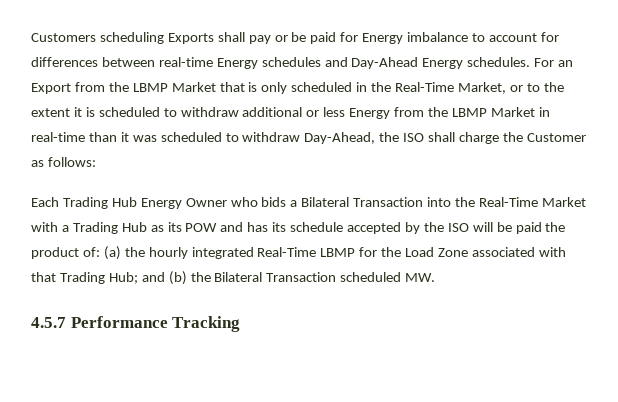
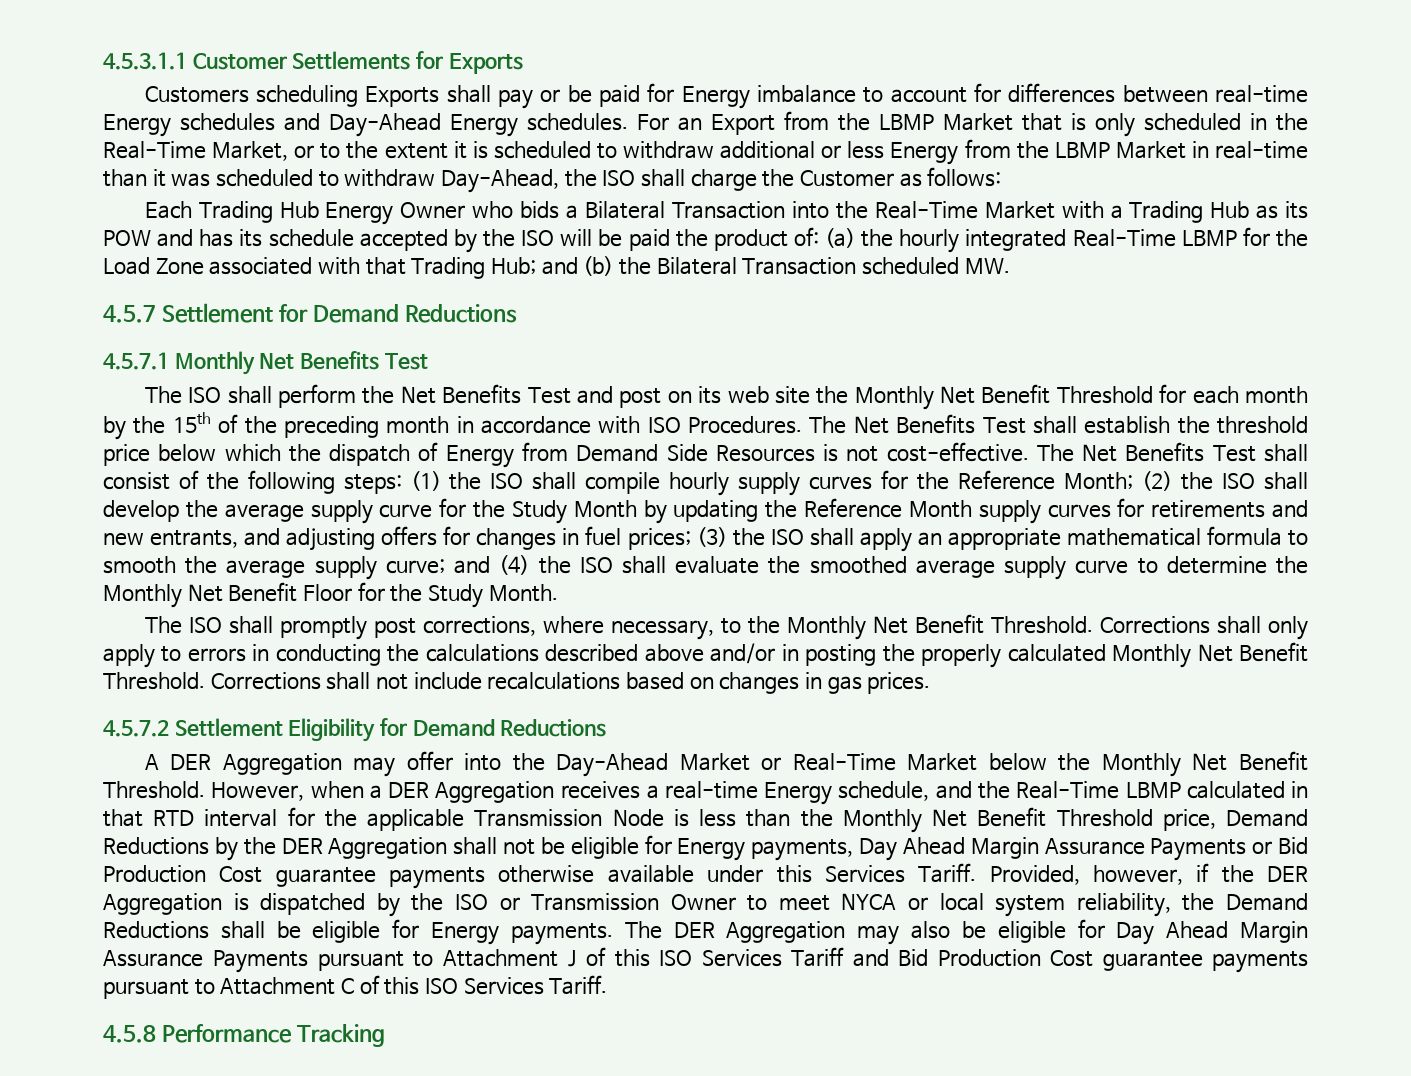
(31, 37) none -> [103,51,523,74] 4.5.3.1.1 Customer Settlements for Exports //
(66, 322) none -> [161,303,517,323] [103,351,428,375] [144,384,1309,410] [103,412,1309,440] [103,442,1308,468] [103,470,1308,496] [103,498,1309,524] [103,526,1309,552] [103,555,1308,580] [103,582,558,608] [144,614,1309,640] [103,642,1308,668] [103,672,931,694] [103,718,607,742] [144,751,1308,777] [103,781,1308,805] [103,807,1309,833] [103,835,1308,861] [103,863,1308,889] [103,893,1309,917] [103,919,1309,945] [103,947,1308,973] [103,975,608,999] [103,1025,156,1043] Settlement for Demand Reductions // 4.5.7.1 Monthly Net Benefits Test // The ISO shall perform the Net Benefits Test and post on its web site the Monthly Net Benefit Threshold for each month by the 15th of the preceding month in accordance with ISO Procedures. The Net Benefits Test shall establish the threshold price below which the dispatch of Energy from Demand Side Resources is not cost-effective. The Net Benefits Test shall consist of the following steps: (1) the ISO shall compile hourly supply curves for the Reference Month; (2) the ISO shall develop the average supply curve for the Study Month by updating the Reference Month supply curves for retirements and new entrants, and adjusting offers for changes in fuel prices; (3) the ISO shall apply an appropriate mathematical formula to smooth the average supply curve; and (4) the ISO shall evaluate the smoothed average supply curve to determine the Monthly Net Benefit Floor for the Study Month. // The ISO shall promptly post corrections, where necessary, to the Monthly Net Benefit Threshold. Corrections shall only apply to errors in conducting the calculations described above and/or in posting the properly calculated Monthly Net Benefit Threshold. Corrections shall not include recalculations based on changes in gas prices. // 4.5.7.2 Settlement Eligibility for Demand Reductions // A DER Aggregation may offer into the Day-Ahead Market or Real-Time Market below the Monthly Net Benefit Threshold. However, when a DER Aggregation receives a real-time Energy schedule, and the Real-Time LBMP calculated in that RTD interval for the applicable Transmission Node is less than the Monthly Net Benefit Threshold price, Demand Reductions by the DER Aggregation shall not be eligible for Energy payments, Day Ahead Margin Assurance Payments or Bid Production Cost guarantee payments otherwise available under this Services Tariff. Provided, however, if the DER Aggregation is dispatched by the ISO or Transmission Owner to meet NYCA or local system reliability, the Demand Reductions shall be eligible for Energy payments. The DER Aggregation may also be eligible for Day Ahead Margin Assurance Payments pursuant to Attachment J of this ISO Services Tariff and Bid Production Cost guarantee payments pursuant to Attachment C of this ISO Services Tariff. // 4.5.8

